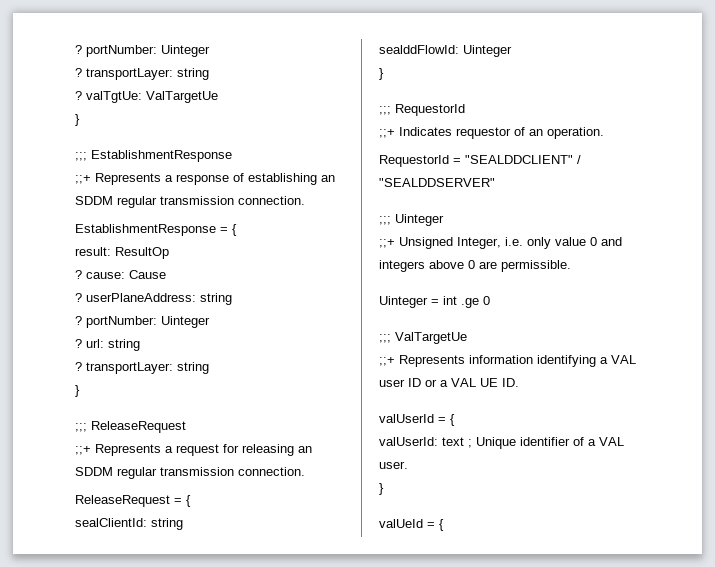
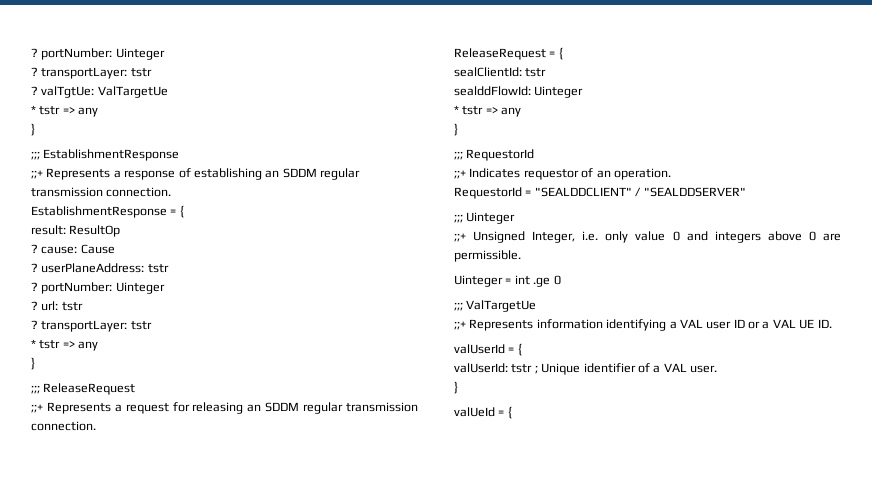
[177,68,209,80] string -> [130,68,152,77] tstr
(218, 97) none -> [31,105,99,117] // * tstr => any
[200,293,232,305] string -> [147,264,169,273] tstr
[108,339,140,351] [75,362,209,374] string // ? transportLayer: string -> [61,302,83,311] [31,320,152,332] [31,339,99,351] tstr // ? transportLayer: tstr // * tstr => any
[151,518,183,530] string -> [525,68,547,77] tstr
(512, 51) none -> [454,105,522,117] // * tstr => any
[442,437,464,446] text -> [511,364,533,373] tstr

